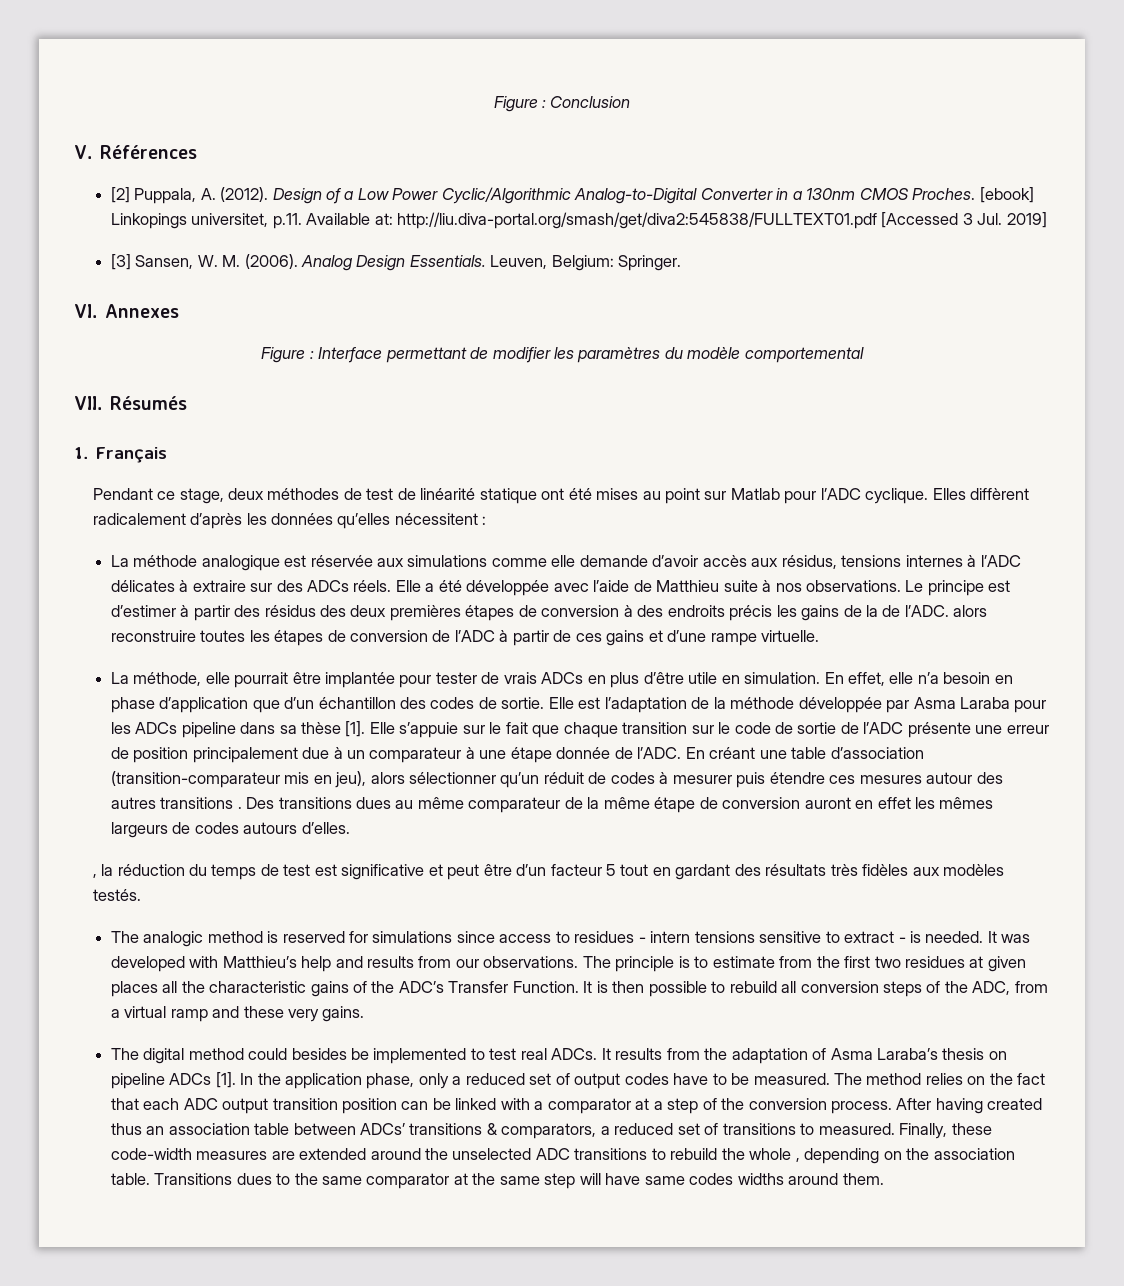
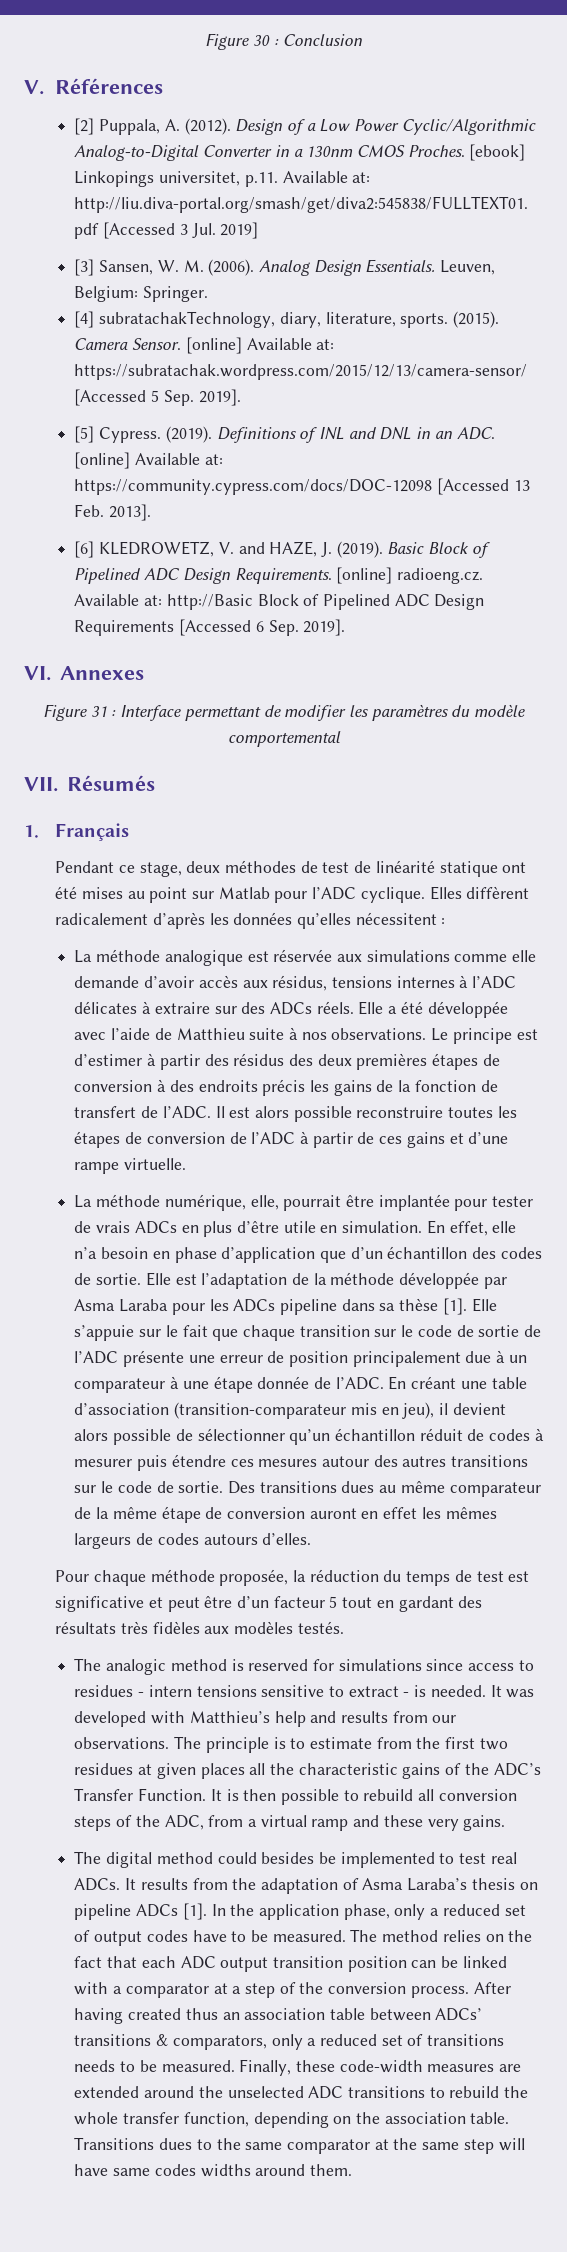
[493,96,538,112] Figure -> [205,33,271,50] Figure 30
(682, 263) none -> [74,311,499,328] [74,337,335,354] [74,364,528,380] [74,389,241,406] [74,426,495,443] [74,452,223,469] [74,478,530,495] [74,504,152,521] [74,541,490,558] [74,567,483,584] [74,594,485,610] [74,619,346,636] // [4] subratachakTechnology, diary, literature, sports. (2015). Camera Sensor. [online] Available at: https://subratachak.wordpress.com/2015/12/13/camera-sensor/ [Accessed 5 Sep. 2019]. // [5] Cypress. (2019). Definitions of INL and DNL in an ADC. [online] Available at: https://community.cypress.com/docs/DOC-12098 [Accessed 13 Feb. 2013]. // [6] KLEDROWETZ, V. and HAZE, J. (2019). Basic Block of Pipelined ADC Design Requirements. [online] radioeng.cz. Available at: http://Basic Block of Pipelined ADC Design Requirements [Accessed 6 Sep. 2019].
(306, 355) none -> [90,706,107,717] 31
[882,605,988,617] de l’ADC. alors -> [414,1080,498,1092] [74,1106,352,1122] fonction de transfert de l’ADC. Il est alors possible
[133,672,230,686] méthode, elle -> [96,1194,279,1211] méthode numérique, elle,
[370,772,405,784] alors -> [438,1403,506,1415] [74,1429,193,1445] il devient alors possible de
(540, 780) none -> [334,1428,415,1441] échantillon
[237,807,242,809] . -> [74,1481,224,1493] sur le code de sortie.
[92,874,97,878] , -> [55,1569,289,1586] Pour chaque méthode proposée,
(597, 1131) none -> [271,2034,303,2050] only
[800,1123,815,1135] to -> [74,2060,157,2072] needs to be
[795,1158,800,1162] , -> [123,2112,249,2127] transfer function,

